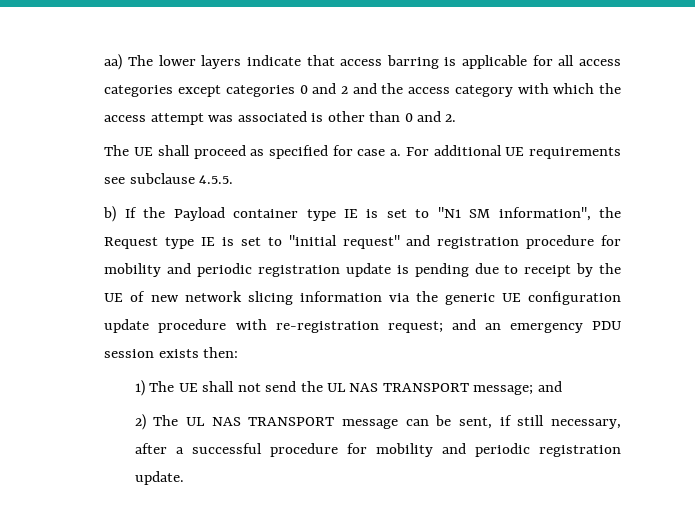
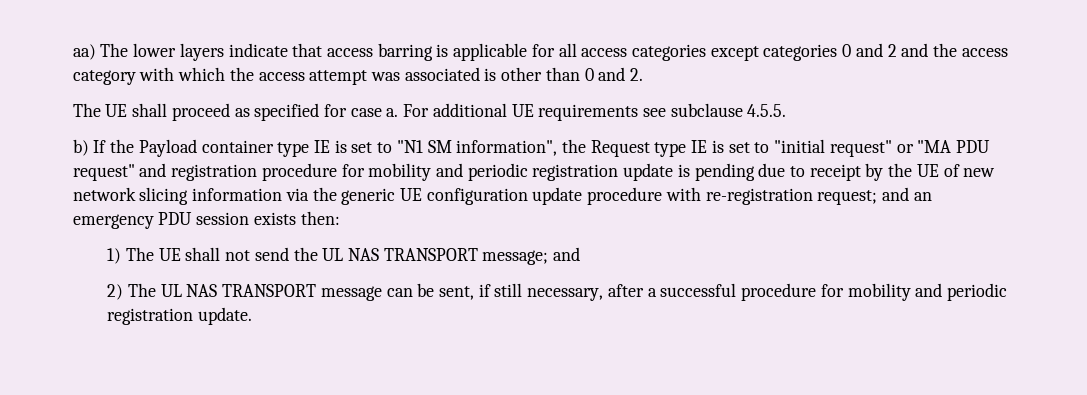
(400, 242) none -> [896,140,990,153] [72,164,135,181] or "MA PDU request"

